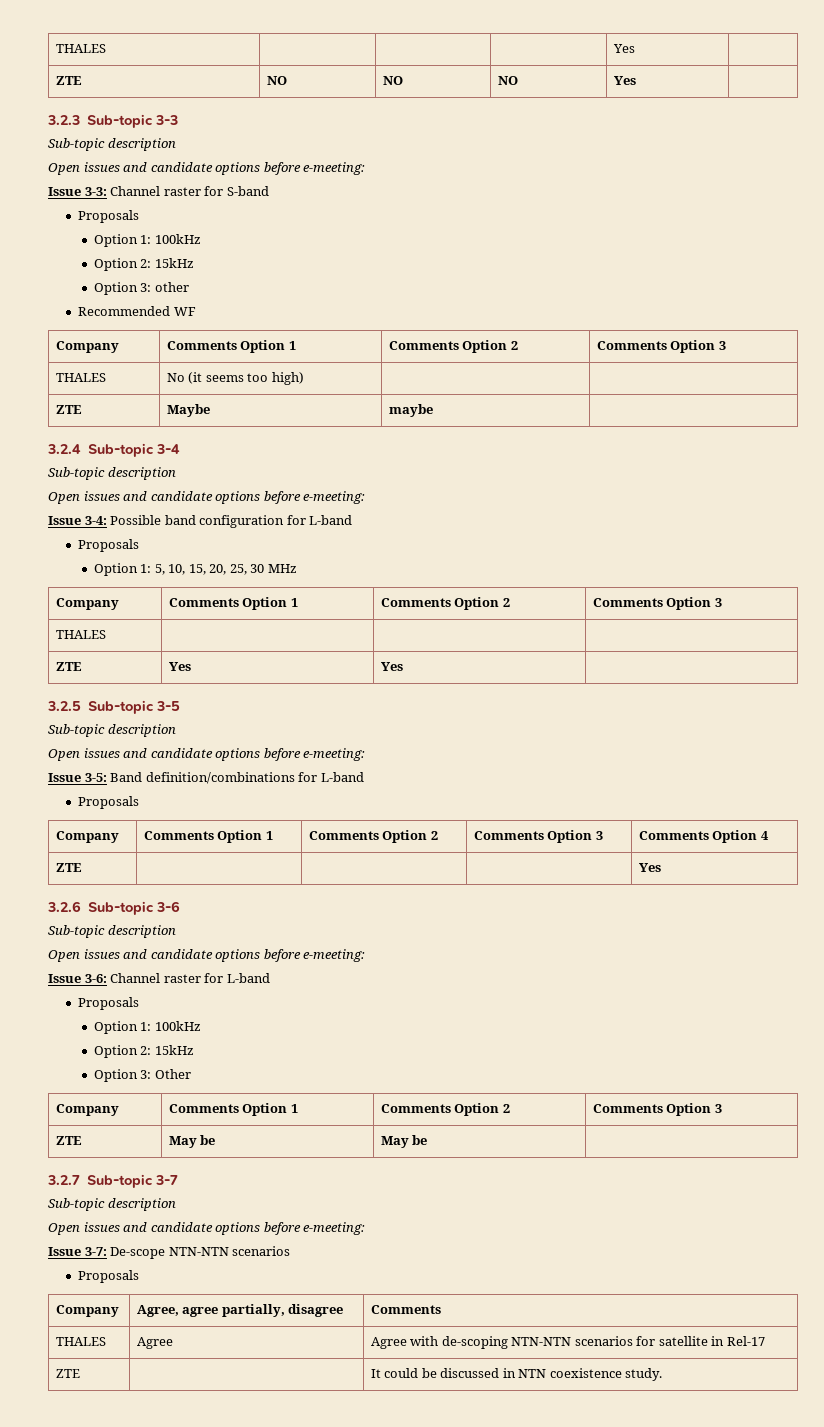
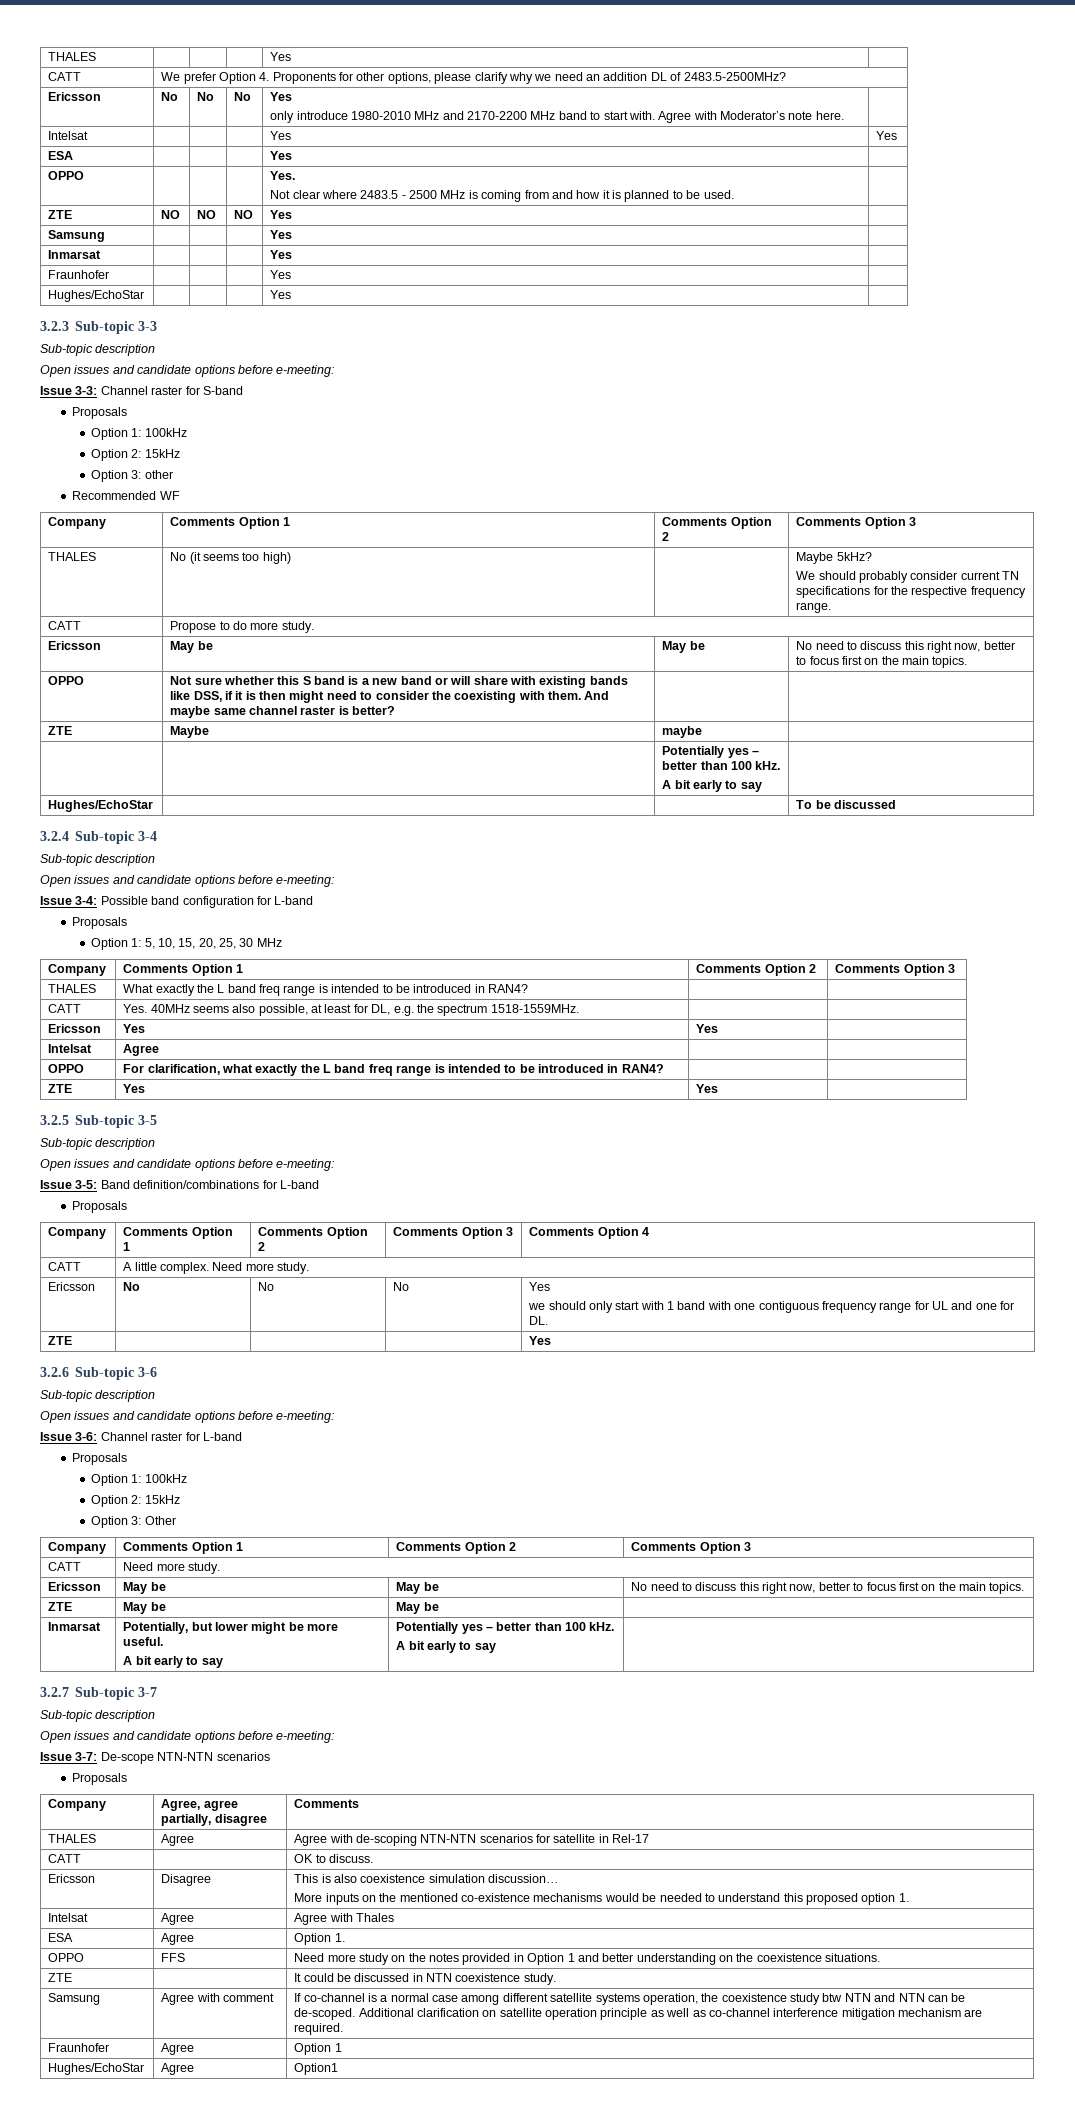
(635, 48) none -> [48,72,82,81] [161,72,786,84] [48,92,102,101] [161,92,179,101] [197,92,215,101] [234,92,252,101] [270,92,293,101] [270,111,844,123] [48,131,89,140] [270,131,292,140] [876,131,898,140] [48,151,74,160] [270,151,293,160] [48,171,85,180] [270,171,296,180] [270,190,734,202] // CATT | We prefer Option 4. Proponents for other options, please clarify why we need an addition DL of 2483.5-2500MHz? // Ericsson | No | No | No | Yes // only introduce 1980-2010 MHz and 2170-2200 MHz band to start with. Agree with Moderator’s note here. | // Intelsat | | | | Yes | Yes // ESA | | | | Yes | // OPPO | | | | Yes. // Not clear where 2483.5 - 2500 MHz is coming from and how it is planned to be used. |
(636, 80) none -> [48,230,106,242] [270,230,293,239] [48,250,102,259] [270,250,293,259] [48,270,110,279] [270,270,292,279] [48,290,145,302] [270,290,292,299] // Samsung | | | | Yes | // Inmarsat | | | | Yes | // Fraunhofer | | | | Yes | // Hughes/EchoStar | | | | Yes |
[55,405,82,414] [166,404,210,417] [388,404,433,417] // ZTE | Maybe | maybe | -> [796,552,872,564] [796,571,1020,583] [796,586,1026,598] [796,602,832,613] [48,621,82,630] [170,621,314,633] [48,641,102,650] [170,641,213,653] [662,641,705,653] [796,641,1015,653] [796,656,968,668] [48,676,85,685] [170,676,628,688] [170,691,610,703] [170,706,396,718] [48,726,73,735] [170,726,210,738] [662,726,703,738] [662,746,759,758] [662,761,781,770] [662,780,762,792] [48,800,154,812] [796,800,896,809] Maybe 5kHz? // We should probably consider current TN specifications for the respective frequency range. // CATT | Propose to do more study. // Ericsson | May be | May be | No need to discuss this right now, better to focus first on the main topics. // OPPO | Not sure whether this S band is a new band or will share with existing bands like DSS, if it is then might need to consider the coexisting with them. And maybe same channel raster is better? | | // ZTE | Maybe | maybe | // | | Potentially yes – better than 100 kHz. // A bit early to say | // Hughes/EchoStar | | | To be discussed
(106, 634) none -> [123,984,529,996] [48,1004,82,1013] [123,1004,579,1016] [48,1024,102,1033] [123,1024,146,1033] [696,1024,719,1033] [48,1044,93,1053] [123,1044,160,1056] [48,1064,85,1073] [123,1064,664,1076] What exactly the L band freq range is intended to be introduced in RAN4? | | // CATT | Yes. 40MHz seems also possible, at least for DL, e.g. the spectrum 1518-1559MHz. | | // Ericsson | Yes | Yes | // Intelsat | Agree | | // OPPO | For clarification, what exactly the L band freq range is intended to be introduced in RAN4?
(769, 835) none -> [48,1262,82,1271] [123,1262,310,1274] [48,1282,96,1291] [123,1282,141,1291] [258,1282,275,1291] [393,1282,410,1291] [529,1282,551,1291] [528,1301,1015,1313] [529,1316,549,1325] // CATT | A little complex. Need more study. // Ericsson | No | No | No | Yes // we should only start with 1 band with one contiguous frequency range for UL and one for DL.
(722, 1108) none -> [48,1562,82,1571] [123,1562,220,1574] [48,1582,102,1591] [123,1582,166,1594] [396,1582,439,1594] [631,1582,1025,1594] // CATT | Need more study. // Ericsson | May be | May be | No need to discuss this right now, better to focus first on the main topics.
(428, 1140) none -> [48,1622,102,1631] [123,1622,339,1634] [123,1637,164,1646] [123,1656,223,1668] [396,1622,615,1634] [396,1641,496,1653] // Inmarsat | Potentially, but lower might be more useful. // A bit early to say | Potentially yes – better than 100 kHz. // A bit early to say |
(765, 1341) none -> [48,1854,82,1863] [294,1854,373,1863] [48,1874,96,1883] [161,1874,212,1886] [294,1874,560,1883] [294,1893,909,1905] [48,1913,89,1922] [161,1913,195,1925] [294,1913,394,1925] [48,1933,74,1942] [161,1933,195,1945] [294,1933,345,1945] [48,1953,85,1962] [161,1953,186,1962] [294,1953,881,1965] // CATT | | OK to discuss. // Ericsson | Disagree | This is also coexistence simulation discussion… // More inputs on the mentioned co-existence mechanisms would be needed to understand this proposed option 1. // Intelsat | Agree | Agree with Thales // ESA | Agree | Option 1. // OPPO | FFS | Need more study on the notes provided in Option 1 and better understanding on the coexistence situations.
(663, 1374) none -> [48,1993,101,2005] [161,1993,274,2005] [294,1993,966,2005] [294,2008,983,2020] [294,2023,344,2035] [48,2043,110,2052] [161,2043,195,2055] [294,2043,342,2055] [48,2063,145,2075] [161,2063,195,2075] [294,2063,339,2075] // Samsung | Agree with comment | If co-channel is a normal case among different satellite systems operation, the coexistence study btw NTN and NTN can be de-scoped. Additional clarification on satellite operation principle as well as co-channel interference mitigation mechanism are required. // Fraunhofer | Agree | Option 1 // Hughes/EchoStar | Agree | Option1

